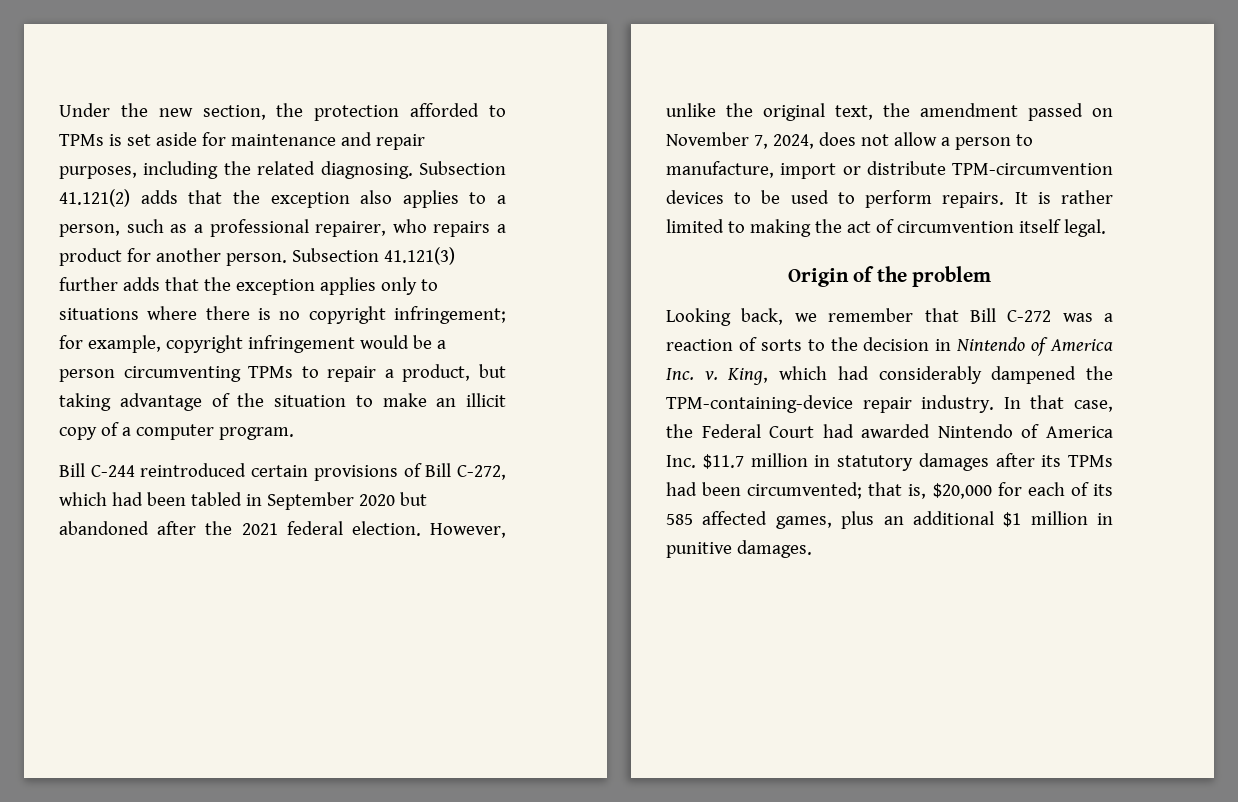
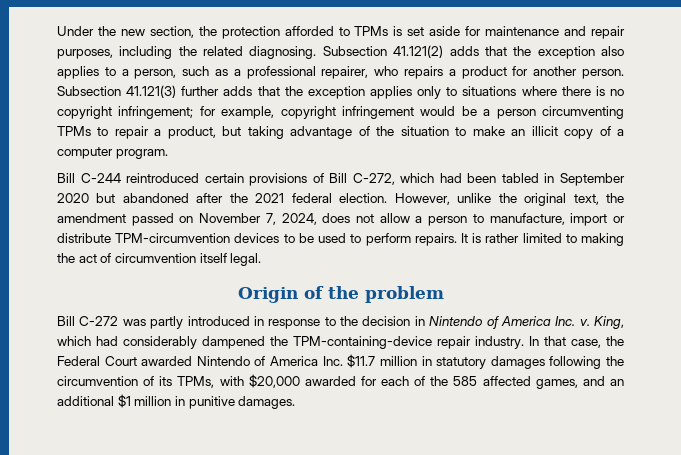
[666,308,1113,326] [666,337,802,351] Looking back, we remember that Bill C-272 was a reaction of sorts -> [57,316,321,329] Bill C-272 was partly introduced in response
[822,424,854,438] had -> (137, 361) none
[995,453,1113,467] [666,482,992,499] after its TPMs had been circumvented; that is, $20,000 -> [549,356,625,369] [57,374,356,388] following the circumvention of its TPMs, with $20,000 awarded
[1093,484,1113,496] its -> [430,376,449,386] the
[841,511,875,529] plus -> [582,376,605,386] and

